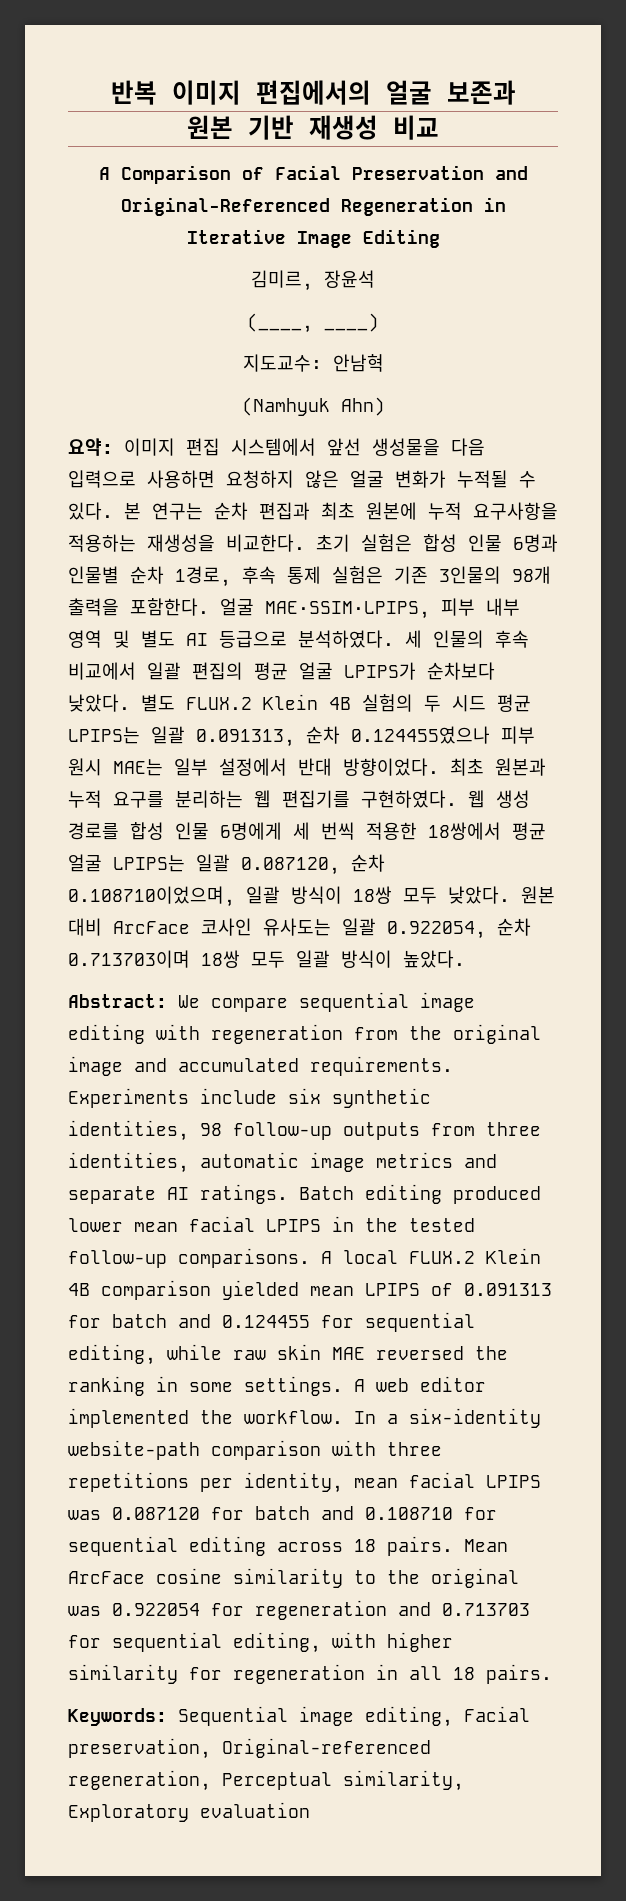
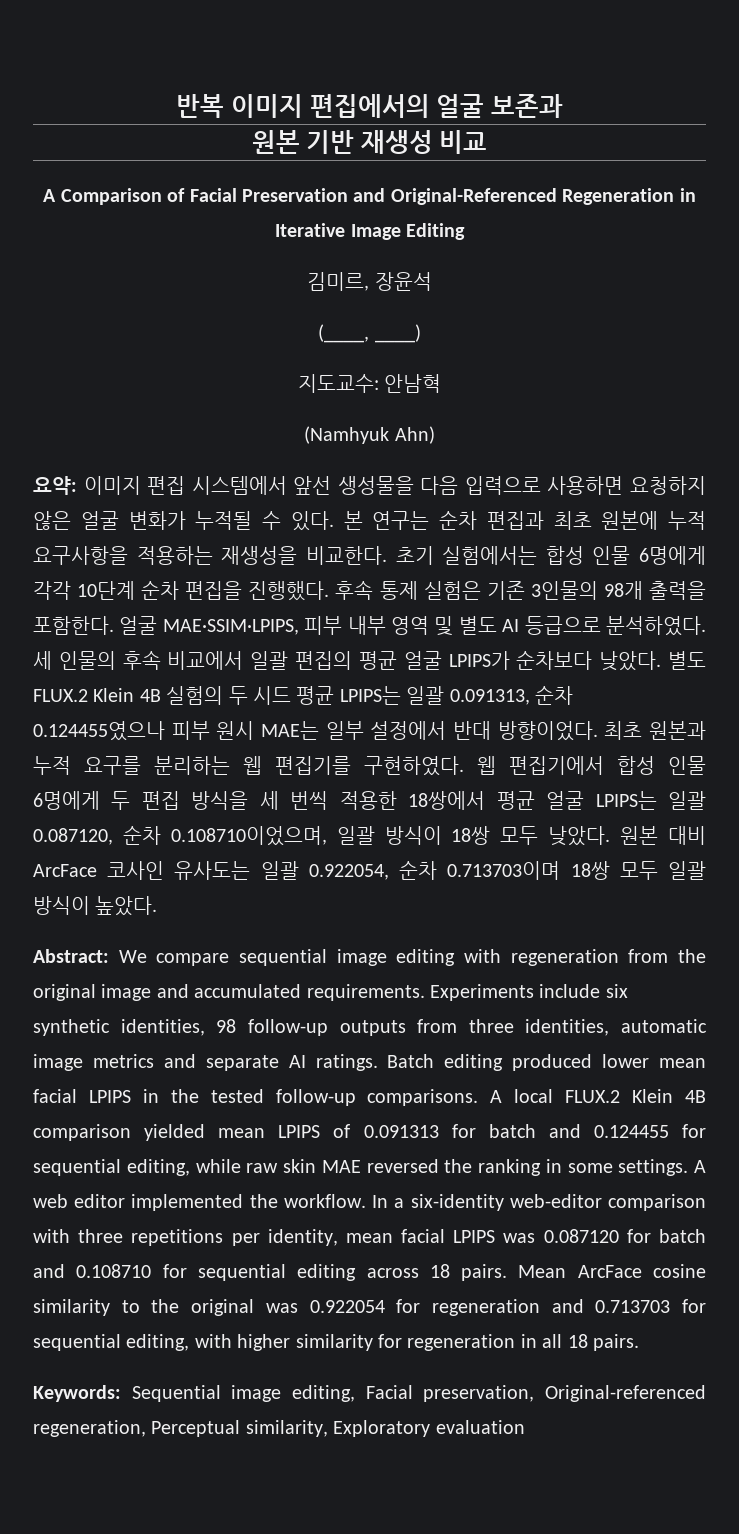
[361,534,558,552] [68,566,231,587] 실험은 합성 인물 6명과 인물별 순차 1경로, -> [442,546,706,565] [33,580,330,601] 실험에서는 합성 인물 6명에게 각각 10단계 순차 편집을 진행했다.
[496,790,530,808] [68,822,282,840] 생성 경로를 합성 인물 6명에게 -> [509,756,706,775] [33,791,249,810] 편집기에서 합성 인물 6명에게 두 편집 방식을
[68,1440,200,1460] website-path -> [509,1194,602,1208] web-editor

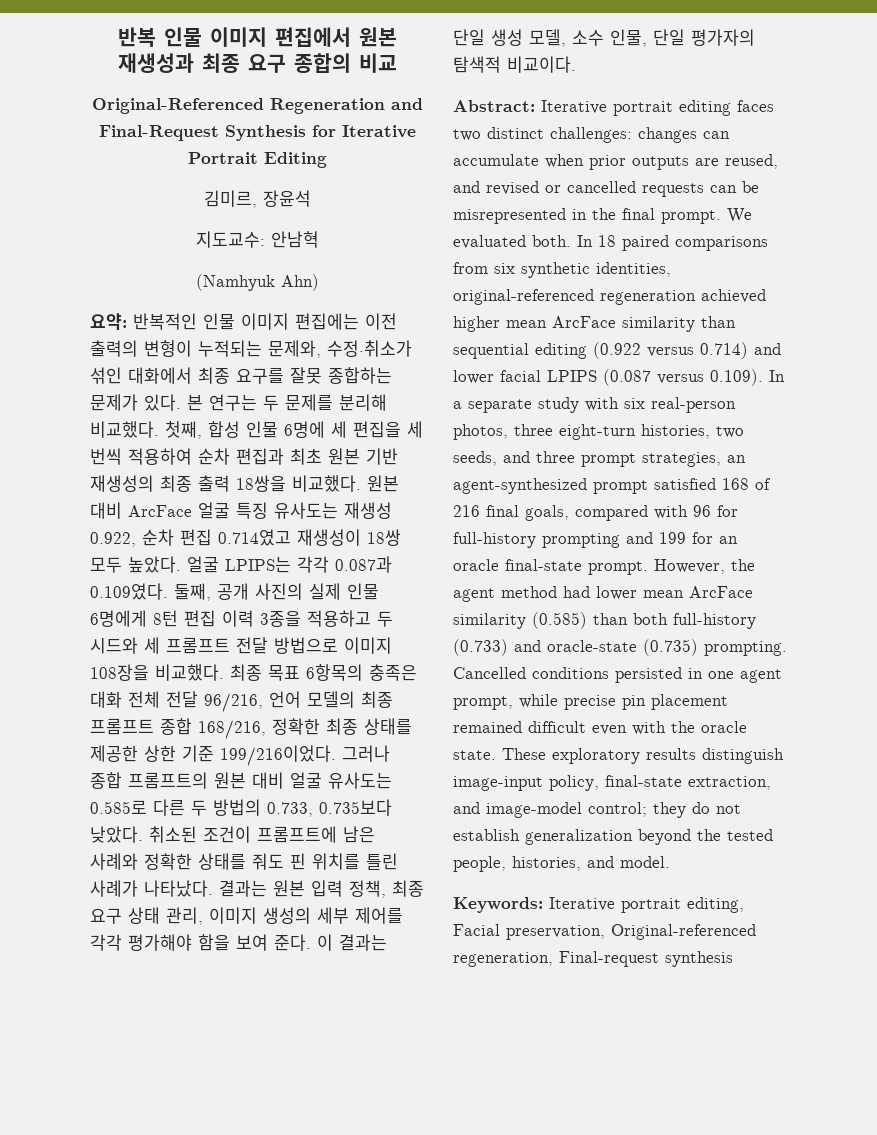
[230,94,563,118] [251,130,488,154] [43,188,696,205] [275,223,401,240] 이미지 편집에서의 얼굴 보존과 // 원본 기반 재생성 비교 // A Comparison of Facial Preservation and Original-Referenced Regeneration in Iterative Image -> [163,27,397,47] [117,53,397,73] [91,98,423,114] [98,125,416,141] [187,152,258,164] 인물 이미지 편집에서 원본 재생성과 최종 요구 종합의 비교 // Original-Referenced Regeneration and Final-Request Synthesis for Iterative Portrait
[318,324,421,343] // (____, ____) -> (311, 198) none
[83,476,706,495] [33,510,706,531] [33,546,706,565] [33,580,707,601] [33,616,706,636] [33,650,706,671] [33,685,573,705] [33,721,706,741] [33,756,706,776] [33,791,707,810] [33,825,707,846] [33,860,706,880] [33,896,158,916] [33,949,706,966] [33,984,628,1001] [33,1019,707,1036] [33,1054,706,1071] [33,1089,706,1106] [33,1124,707,1141] [33,1159,706,1176] [33,1194,706,1211] [33,1229,706,1246] [33,1264,706,1281] [33,1299,706,1316] [33,1334,639,1351] 이미지 편집 시스템에서 앞선 생성물을 다음 입력으로 사용하면 요청하지 않은 얼굴 변화가 누적될 수 있다. 본 연구는 순차 편집과 최초 원본에 누적 요구사항을 적용하는 재생성을 비교한다. 초기 실험에서는 합성 인물 6명에게 각각 10단계 순차 편집을 진행했다. 후속 통제 실험은 기존 3인물의 98개 출력을 포함한다. 얼굴 MAE·SSIM·LPIPS, 피부 내부 영역 및 별도 AI 등급으로 분석하였다. 세 인물의 후속 비교에서 일괄 편집의 평균 얼굴 LPIPS가 순차보다 낮았다. 별도 FLUX.2 Klein 4B 실험의 두 시드 평균 LPIPS는 일괄 0.091313, 순차 0.124455였으나 피부 원시 MAE는 일부 설정에서 반대 방향이었다. 최초 원본과 누적 요구를 분리하는 웹 편집기를 구현하였다. 웹 편집기에서 합성 인물 6명에게 두 편집 방식을 세 번씩 적용한 18쌍에서 평균 얼굴 LPIPS는 일괄 0.087120, 순차 0.108710이었으며, 일괄 방식이 18쌍 모두 낮았다. 원본 대비 ArcFace 코사인 유사도는 일괄 0.922054, 순차 0.713703이며 18쌍 모두 일괄 방식이 높았다. // Abstract: We compare sequential image editing with regeneration from the original image and accumulated requirements. Experiments include six synthetic identities, 98 follow-up outputs from three identities, automatic image metrics and separate AI ratings. Batch editing produced lower mean facial LPIPS in the tested follow-up comparisons. A local FLUX.2 Klein 4B comparison yielded mean LPIPS of 0.091313 for batch and 0.124455 for sequential editing, while raw skin MAE reversed the ranking in some settings. A web editor implemented the workflow. In a six-identity web-editor comparison with three repetitions per identity, mean facial LPIPS was 0.087120 for batch and 0.108710 for sequential editing across 18 pairs. Mean ArcFace cosine similarity to the original was 0.922054 for regeneration and 0.713703 for sequential editing, with higher similarity for regeneration in all 18 pairs. -> [133,313,397,330] [90,340,412,358] [90,367,392,384] [90,394,387,411] [90,421,423,439] [90,448,398,465] [90,475,399,492] [90,502,392,519] [90,529,401,547] [90,556,392,573] [90,583,379,601] [90,610,393,627] [90,637,392,654] [90,664,417,681] [90,691,393,712] [90,718,412,739] [90,745,390,766] [90,772,392,789] [90,799,392,817] [90,826,375,843] [90,853,398,870] [90,880,424,898] [90,907,403,925] [90,934,387,951] [453,29,755,47] [453,56,576,73] [453,100,774,116] [453,127,730,143] [453,154,778,170] [453,181,759,197] [453,208,752,224] [453,235,768,251] [453,262,671,278] [453,289,766,305] [453,316,736,332] [453,342,781,359] [453,369,785,386] [453,397,736,413] [453,424,744,440] [453,451,746,467] [453,478,771,494] [453,505,738,521] [453,532,738,548] [453,559,755,575] [453,586,753,602] [453,612,756,629] [453,639,787,656] [453,667,782,683] [453,694,728,710] [453,721,747,735] [453,748,784,764] [453,775,771,791] [453,802,741,818] [453,829,773,845] [453,856,670,872] 반복적인 인물 이미지 편집에는 이전 출력의 변형이 누적되는 문제와, 수정·취소가 섞인 대화에서 최종 요구를 잘못 종합하는 문제가 있다. 본 연구는 두 문제를 분리해 비교했다. 첫째, 합성 인물 6명에 세 편집을 세 번씩 적용하여 순차 편집과 최초 원본 기반 재생성의 최종 출력 18쌍을 비교했다. 원본 대비 ArcFace 얼굴 특징 유사도는 재생성 0.922, 순차 편집 0.714였고 재생성이 18쌍 모두 높았다. 얼굴 LPIPS는 각각 0.087과 0.109였다. 둘째, 공개 사진의 실제 인물 6명에게 8턴 편집 이력 3종을 적용하고 두 시드와 세 프롬프트 전달 방법으로 이미지 108장을 비교했다. 최종 목표 6항목의 충족은 대화 전체 전달 96/216, 언어 모델의 최종 프롬프트 종합 168/216, 정확한 최종 상태를 제공한 상한 기준 199/216이었다. 그러나 종합 프롬프트의 원본 대비 얼굴 유사도는 0.585로 다른 두 방법의 0.733, 0.735보다 낮았다. 취소된 조건이 프롬프트에 남은 사례와 정확한 상태를 줘도 핀 위치를 틀린 사례가 나타났다. 결과는 원본 입력 정책, 최종 요구 상태 관리, 이미지 생성의 세부 제어를 각각 평가해야 함을 보여 준다. 이 결과는 단일 생성 모델, 소수 인물, 단일 평가자의 탐색적 비교이다. // Abstract: Iterative portrait editing faces two distinct challenges: changes can accumulate when prior outputs are reused, and revised or cancelled requests can be misrepresented in the final prompt. We evaluated both. In 18 paired comparisons from six synthetic identities, original-referenced regeneration achieved higher mean ArcFace similarity than sequential editing (0.922 versus 0.714) and lower facial LPIPS (0.087 versus 0.109). In a separate study with six real-person photos, three eight-turn histories, two seeds, and three prompt strategies, an agent-synthesized prompt satisfied 168 of 216 final goals, compared with 96 for full-history prompting and 199 for an oracle final-state prompt. However, the agent method had lower mean ArcFace similarity (0.585) than both full-history (0.733) and oracle-state (0.735) prompting. Cancelled conditions persisted in one agent prompt, while precise pin placement remained difficult even with the oracle state. These exploratory results distinguish image-input policy, final-state extraction, and image-model control; they do not establish generalization beyond the tested people, histories, and model.
[131,1385,282,1402] Sequential image -> [549,897,681,913] Iterative portrait
[151,1420,525,1437] Perceptual similarity, Exploratory evaluation -> [559,951,733,967] Final-request synthesis

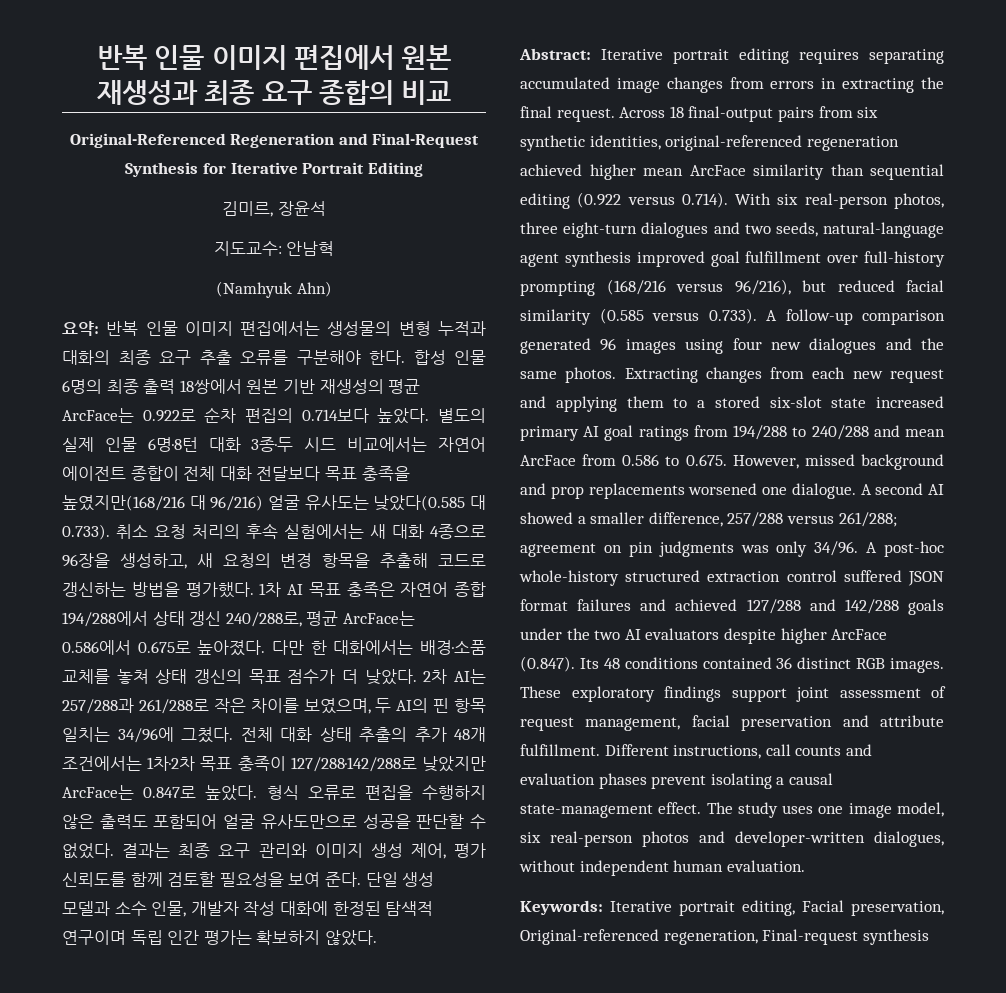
[133,313,397,330] [90,340,412,358] [90,367,392,384] [90,394,387,411] [90,421,423,439] [90,448,398,465] [90,475,399,492] [90,502,392,519] [90,529,401,547] [90,556,392,573] [90,583,379,601] [90,610,393,627] [90,637,392,654] [90,664,417,681] [90,691,393,712] [90,718,412,739] [90,745,390,766] [90,772,392,789] [90,799,392,817] [90,826,375,843] [90,853,398,870] [90,880,424,898] [90,907,403,925] [90,934,387,951] 반복적인 인물 이미지 편집에는 이전 출력의 변형이 누적되는 문제와, 수정·취소가 섞인 대화에서 최종 요구를 잘못 종합하는 문제가 있다. 본 연구는 두 문제를 분리해 비교했다. 첫째, 합성 인물 6명에 세 편집을 세 번씩 적용하여 순차 편집과 최초 원본 기반 재생성의 최종 출력 18쌍을 비교했다. 원본 대비 ArcFace 얼굴 특징 유사도는 재생성 0.922, 순차 편집 0.714였고 재생성이 18쌍 모두 높았다. 얼굴 LPIPS는 각각 0.087과 0.109였다. 둘째, 공개 사진의 실제 인물 6명에게 8턴 편집 이력 3종을 적용하고 두 시드와 세 프롬프트 전달 방법으로 이미지 108장을 비교했다. 최종 목표 6항목의 충족은 대화 전체 전달 96/216, 언어 모델의 최종 프롬프트 종합 168/216, 정확한 최종 상태를 제공한 상한 기준 199/216이었다. 그러나 종합 프롬프트의 원본 대비 얼굴 유사도는 0.585로 다른 두 방법의 0.733, 0.735보다 낮았다. 취소된 조건이 프롬프트에 남은 사례와 정확한 상태를 줘도 핀 위치를 틀린 사례가 나타났다. 결과는 원본 입력 정책, 최종 요구 상태 관리, 이미지 생성의 세부 제어를 각각 평가해야 함을 보여 준다. 이 결과는 -> [106,321,486,336] [62,350,486,365] [62,379,421,394] [62,407,486,424] [62,437,486,452] [62,466,410,481] [62,495,486,511] [62,523,486,540] [62,553,486,569] [62,582,486,598] [62,611,415,627] [62,640,486,656] [62,669,487,685] [62,698,486,714] [62,727,486,743] [62,756,486,772] [62,785,486,801] [62,814,487,829] [62,843,486,859] [62,872,361,887] 반복 인물 이미지 편집에서는 생성물의 변형 누적과 대화의 최종 요구 추출 오류를 구분해야 한다. 합성 인물 6명의 최종 출력 18쌍에서 원본 기반 재생성의 평균 ArcFace는 0.922로 순차 편집의 0.714보다 높았다. 별도의 실제 인물 6명·8턴 대화 3종·두 시드 비교에서는 자연어 에이전트 종합이 전체 대화 전달보다 목표 충족을 높였지만(168/216 대 96/216) 얼굴 유사도는 낮았다(0.585 대 0.733). 취소 요청 처리의 후속 실험에서는 새 대화 4종으로 96장을 생성하고, 새 요청의 변경 항목을 추출해 코드로 갱신하는 방법을 평가했다. 1차 AI 목표 충족은 자연어 종합 194/288에서 상태 갱신 240/288로, 평균 ArcFace는 0.586에서 0.675로 높아졌다. 다만 한 대화에서는 배경·소품 교체를 놓쳐 상태 갱신의 목표 점수가 더 낮았다. 2차 AI는 257/288과 261/288로 작은 차이를 보였으며, 두 AI의 핀 항목 일치는 34/96에 그쳤다. 전체 대화 상태 추출의 추가 48개 조건에서는 1차·2차 목표 충족이 127/288·142/288로 낮았지만 ArcFace는 0.847로 높았다. 형식 오류로 편집을 수행하지 않은 출력도 포함되어 얼굴 유사도만으로 성공을 판단할 수 없었다. 결과는 최종 요구 관리와 이미지 생성 제어, 평가 신뢰도를 함께 검토할 필요성을 보여 준다.
[529,29,566,47] 모델, -> [62,901,110,916] 모델과
[653,29,755,46] [453,56,576,73] [453,100,774,116] [453,127,730,143] [453,154,778,170] [453,181,759,197] [453,208,752,224] [453,235,768,251] 단일 평가자의 탐색적 비교이다. // Abstract: Iterative portrait editing faces two distinct challenges: changes can accumulate when prior outputs are reused, and revised or cancelled requests can be misrepresented in the final prompt. We evaluated both. In 18 paired comparisons -> [190,901,434,916] [62,930,377,946] [519,48,944,64] [520,77,944,93] [520,106,814,122] 개발자 작성 대화에 한정된 탐색적 연구이며 독립 인간 평가는 확보하지 않았다. // Abstract: Iterative portrait editing requires separating accumulated image changes from errors in extracting the final request. Across 18 final-output pairs
[700,342,781,359] [453,369,785,386] [453,397,619,413] 0.714) and lower facial LPIPS (0.087 versus 0.109). In a separate study with -> [681,192,772,208] 0.714). With
[641,424,744,439] [453,451,746,467] [453,478,771,494] [453,505,738,521] [453,532,738,548] [453,559,755,575] [453,586,753,602] [453,612,756,629] [453,639,787,656] [453,667,782,683] [453,694,728,710] [453,721,747,735] [453,748,784,764] [453,775,771,791] [453,802,741,818] [453,829,773,845] [453,856,670,872] histories, two seeds, and three prompt strategies, an agent-synthesized prompt satisfied 168 of 216 final goals, compared with 96 for full-history prompting and 199 for an oracle final-state prompt. However, the agent method had lower mean ArcFace similarity (0.585) than both full-history (0.733) and oracle-state (0.735) prompting. Cancelled conditions persisted in one agent prompt, while precise pin placement remained difficult even with the oracle state. These exploratory results distinguish image-input policy, final-state extraction, and image-model control; they do not establish generalization beyond the tested people, histories, and model. -> [641,222,944,238] [520,251,945,267] [520,279,944,296] [520,308,945,325] [520,338,944,354] [520,367,944,383] [520,396,944,412] [520,425,945,441] [520,454,944,470] [520,483,944,499] [520,512,897,527] [520,541,944,557] [519,570,944,586] [520,599,944,615] [520,628,888,644] [520,656,944,673] [520,686,946,702] [520,715,944,731] [520,744,872,759] [520,773,833,789] [520,802,944,818] [520,831,944,847] [519,860,805,876] dialogues and two seeds, natural-language agent synthesis improved goal fulfillment over full-history prompting (168/216 versus 96/216), but reduced facial similarity (0.585 versus 0.733). A follow-up comparison generated 96 images using four new dialogues and the same photos. Extracting changes from each new request and applying them to a stored six-slot state increased primary AI goal ratings from 194/288 to 240/288 and mean ArcFace from 0.586 to 0.675. However, missed background and prop replacements worsened one dialogue. A second AI showed a smaller difference, 257/288 versus 261/288; agreement on pin judgments was only 34/96. A post-hoc whole-history structured extraction control suffered JSON format failures and achieved 127/288 and 142/288 goals under the two AI evaluators despite higher ArcFace (0.847). Its 48 conditions contained 36 distinct RGB images. These exploratory findings support joint assessment of request management, facial preservation and attribute fulfillment. Different instructions, call counts and evaluation phases prevent isolating a causal state-management effect. The study uses one image model, six real-person photos and developer-written dialogues, without independent human evaluation.

